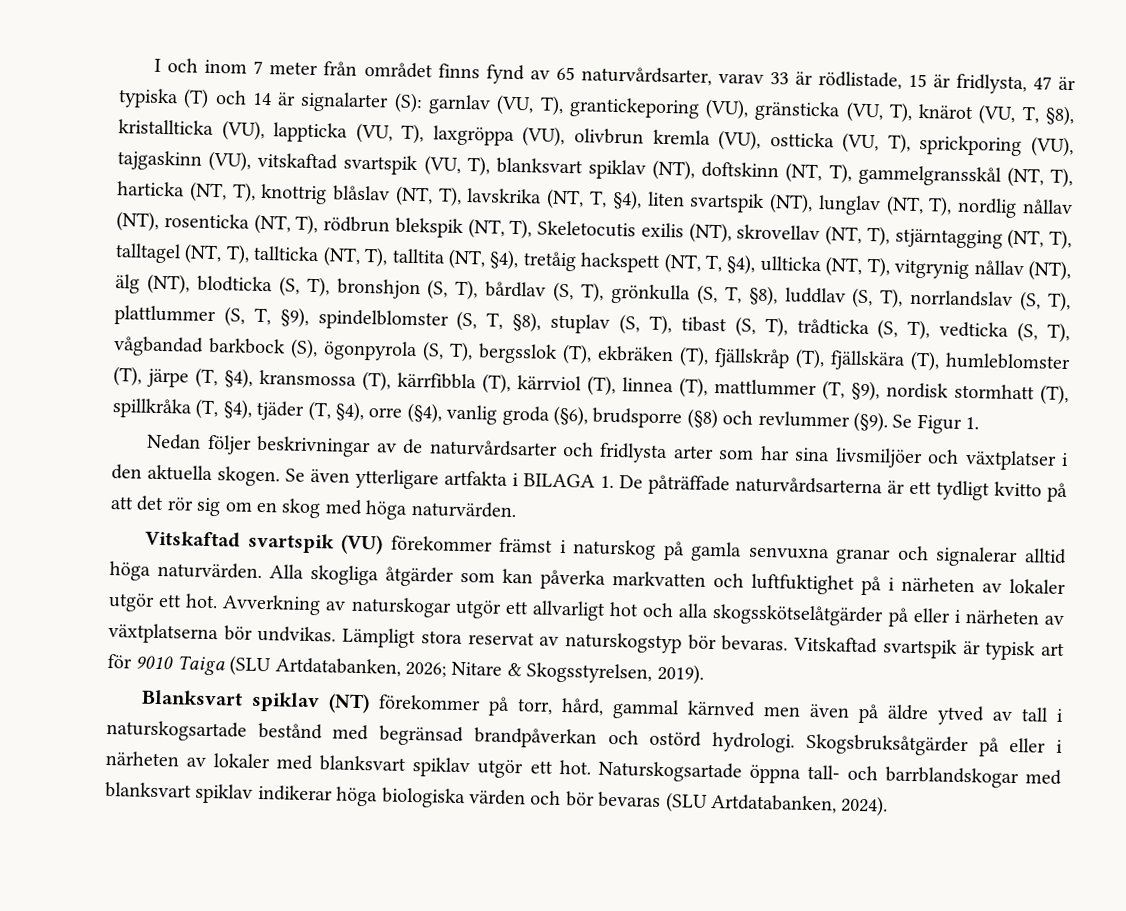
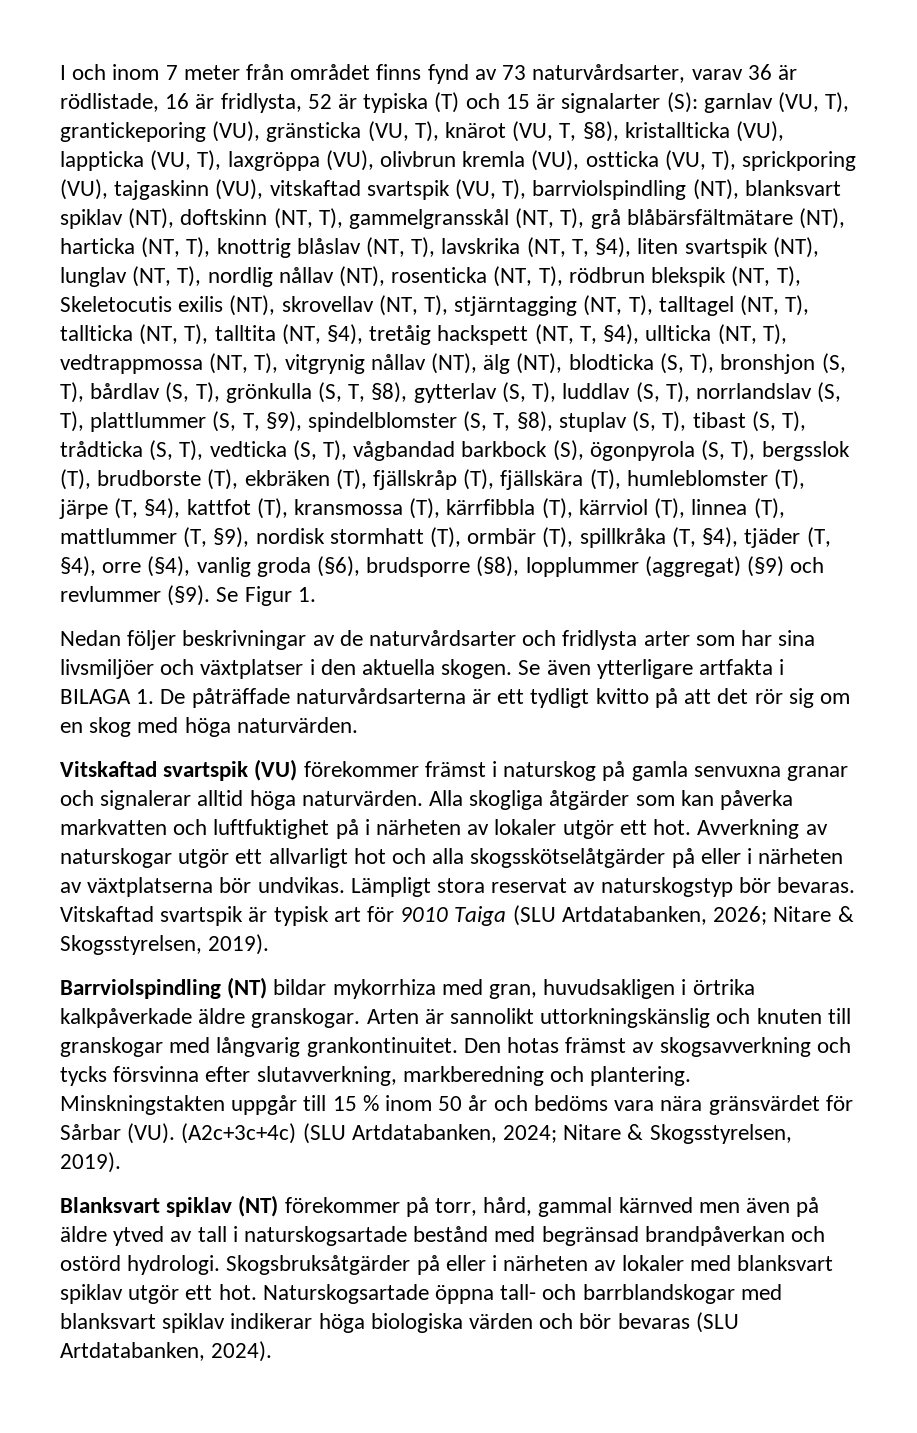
[555,66,575,81] 65 -> [502,65,527,80] 73
[769,72,789,85] 33 -> [747,64,772,80] 36
[907,73,927,88] 15 -> [165,93,190,109] 16
[1032,76,1052,90] 47 -> [307,94,332,109] 52
[251,92,272,106] 14 -> [505,94,530,109] 15
(490, 166) none -> [532,179,739,200] barrviolspindling (NT),
(1073, 178) none -> [590,208,846,229] grå blåbärsfältmätare (NT),
(891, 267) none -> [60,353,279,374] vedtrappmossa (NT, T),
(778, 296) none -> [413,382,557,403] gytterlav (S, T),
(592, 354) none -> [97,469,239,490] brudborste (T),
(253, 378) none -> [186,498,288,519] kattfot (T),
(1069, 395) none -> [467,527,574,548] ormbär (T),
[686,408,718,430] (§8) -> [476,556,785,577] (§8), lopplummer (aggregat) (§9)
(704, 674) none -> [60,977,755,999] [60,1008,851,1028] [60,1037,851,1057] [60,1066,692,1086] [60,1095,853,1115] [60,1123,792,1144] [60,1152,121,1173] // Barrviolspindling (NT) bildar mykorrhiza med gran, huvudsakligen i örtrika kalkpåverkade äldre granskogar. Arten är sannolikt uttorkningskänslig och knuten till granskogar med långvarig grankontinuitet. Den hotas främst av skogsavverkning och tycks försvinna efter slutavverkning, markberedning och plantering. Minskningstakten uppgår till 15 % inom 50 år och bedöms vara nära gränsvärdet för Sårbar (VU). (A2c+3c+4c) (SLU Artdatabanken, 2024; Nitare & Skogsstyrelsen, 2019).

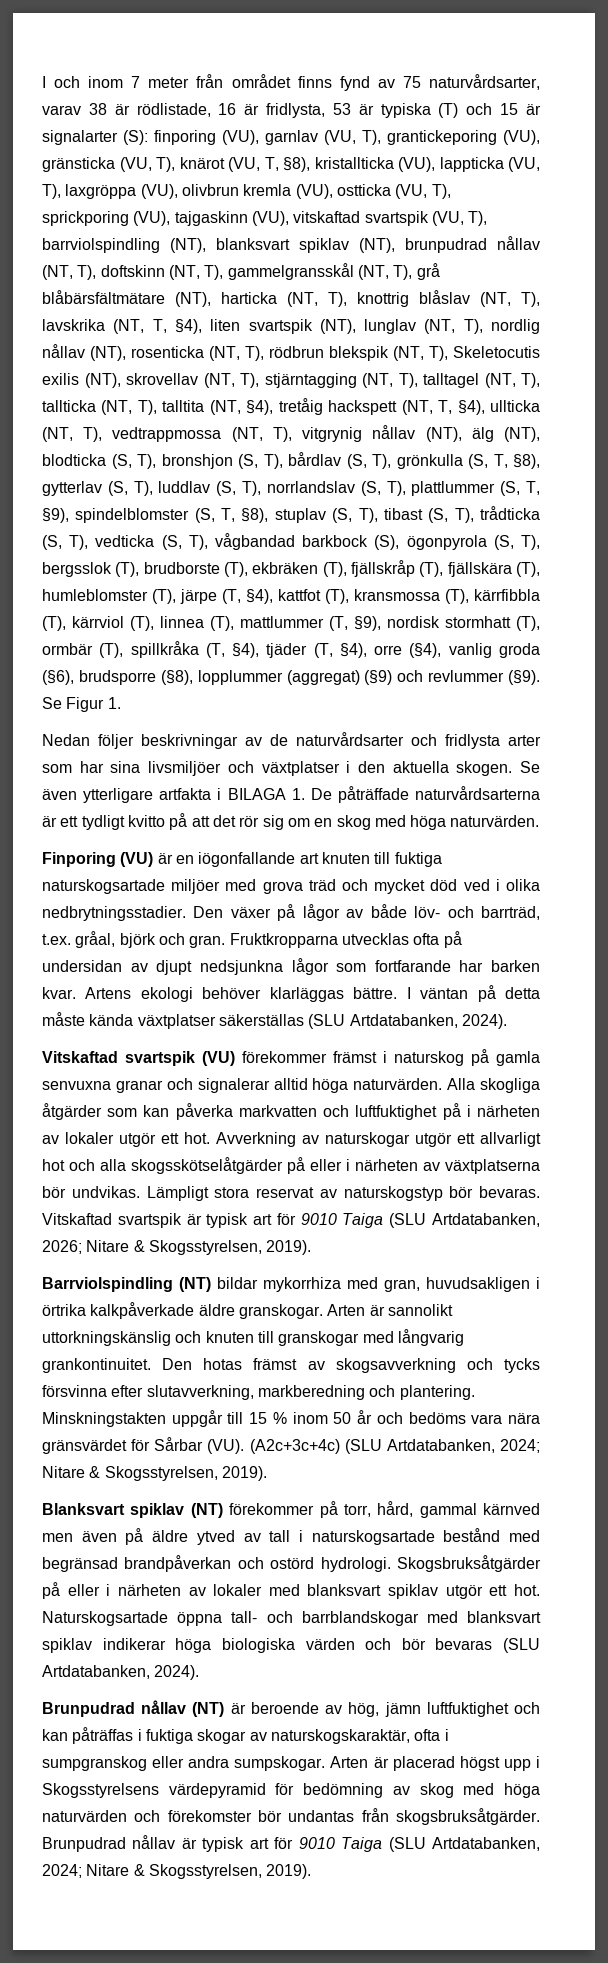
[502,65,527,80] 73 -> [402,76,421,88] 75
[747,64,772,80] 36 -> [88,103,107,115] 38
[307,94,332,109] 52 -> [332,103,351,115] 53
(698, 102) none -> [154,130,259,145] finporing (VU),
(175, 218) none -> [405,236,540,253] [42,265,97,280] brunpudrad nållav (NT, T),
(358, 725) none -> [42,852,442,867] [42,879,540,894] [42,904,541,921] [42,931,462,948] [42,958,540,975] [42,985,541,1002] [42,1012,507,1029] // Finporing (VU) är en iögonfallande art knuten till fuktiga naturskogsartade miljöer med grova träd och mycket död ved i olika nedbrytningsstadier. Den växer på lågor av både löv- och barrträd, t.ex. gråal, björk och gran. Fruktkropparna utvecklas ofta på undersidan av djupt nedsjunkna lågor som fortfarande har barken kvar. Artens ekologi behöver klarläggas bättre. I väntan på detta måste kända växtplatser säkerställas (SLU Artdatabanken, 2024).
(273, 1351) none -> [42,1700,540,1717] [42,1727,449,1744] [42,1756,540,1771] [42,1783,540,1798] [42,1808,540,1825] [42,1835,541,1852] [42,1864,312,1879] // Brunpudrad nållav (NT) är beroende av hög, jämn luftfuktighet och kan påträffas i fuktiga skogar av naturskogskaraktär, ofta i sumpgranskog eller andra sumpskogar. Arten är placerad högst upp i Skogsstyrelsens värdepyramid för bedömning av skog med höga naturvärden och förekomster bör undantas från skogsbruksåtgärder. Brunpudrad nållav är typisk art för 9010 Taiga (SLU Artdatabanken, 2024; Nitare & Skogsstyrelsen, 2019).

